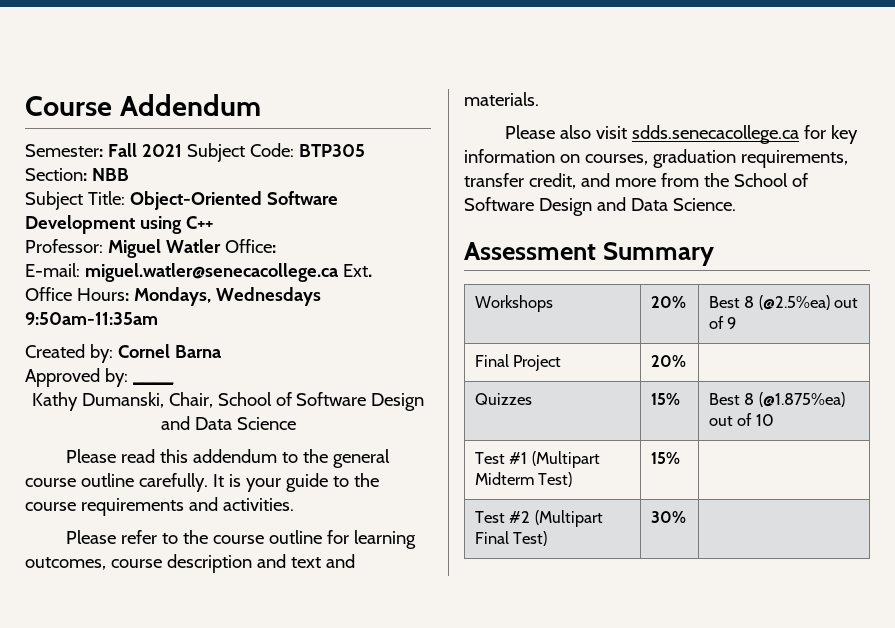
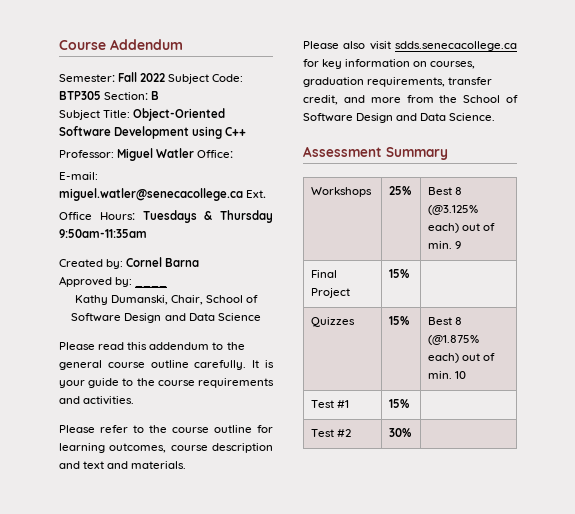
[141,144,182,157] 2021 -> [140,73,166,82] 2022
[91,168,129,181] NBB -> [151,91,160,100] B
[133,287,321,306] Mondays, Wednesdays -> [142,210,273,223] Tuesdays & Thursday
[650,296,686,308] [708,295,859,310] [708,316,724,329] 20% | Best 8 (@2.5%ea) out of -> [389,186,413,195] [428,187,463,195] [428,205,479,215] [428,223,496,233] [428,241,453,249] 25% | Best 8 (@3.125% each) out of min.
[650,355,686,367] 20% -> [389,269,411,278] 15%
[758,392,845,407] [708,413,753,426] (@1.875%ea) out of -> [428,335,480,345] [428,353,496,363] [428,371,453,379] (@1.875% each) out of min.
[531,451,600,468] [474,472,573,487] (Multipart Midterm Test) -> (350, 404) none
[534,510,603,527] [474,531,548,546] (Multipart Final Test) -> (352, 433) none

